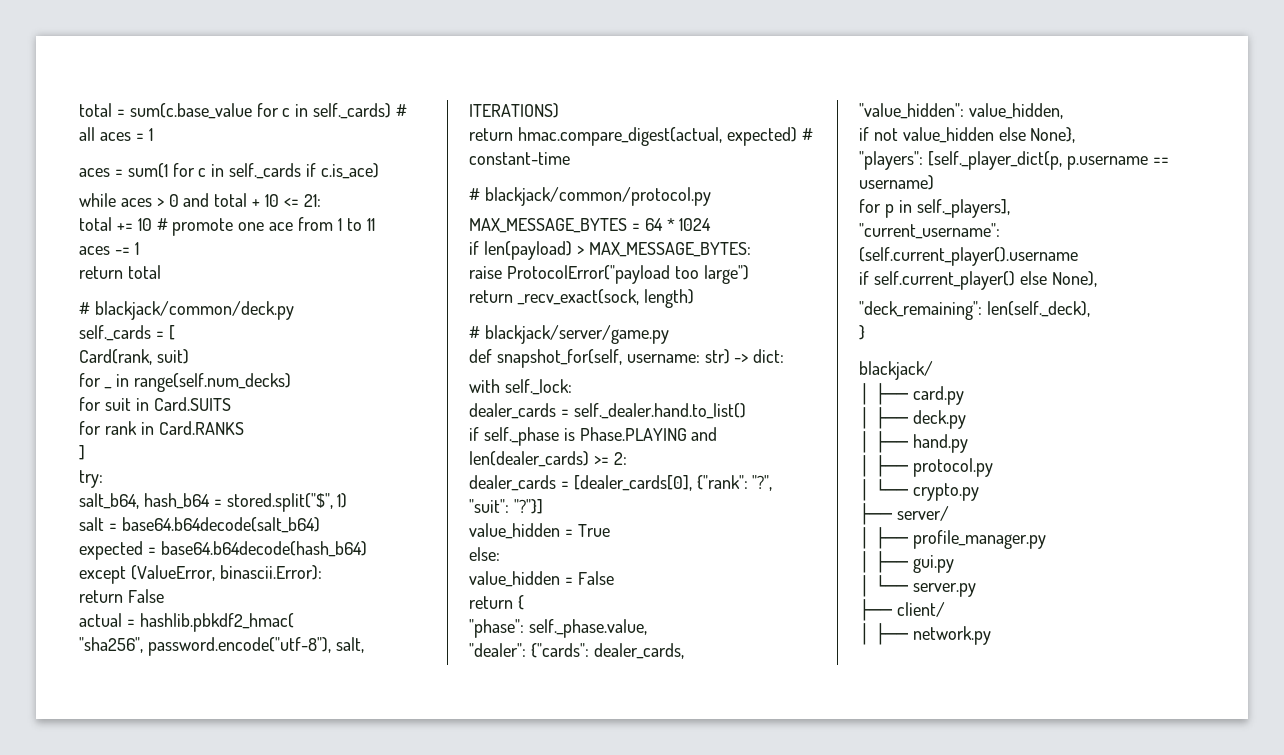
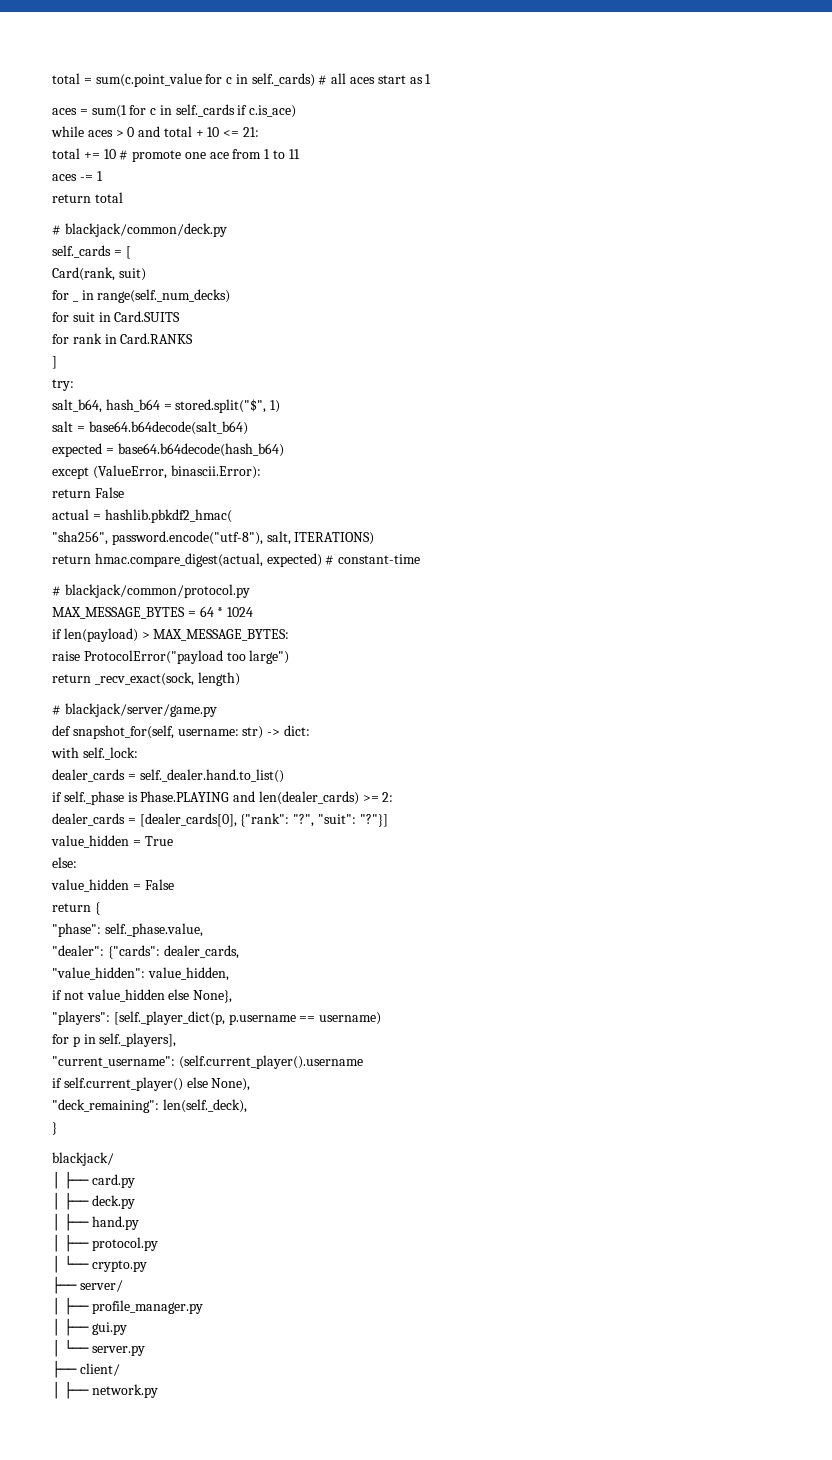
[129,103,252,119] sum(c.base_value -> [95,73,202,87] sum(c.point_value
[135,133,144,141] = -> [377,75,423,84] start as
[133,373,291,392] range(self.num_decks) -> [97,289,231,303] range(self._num_decks)

